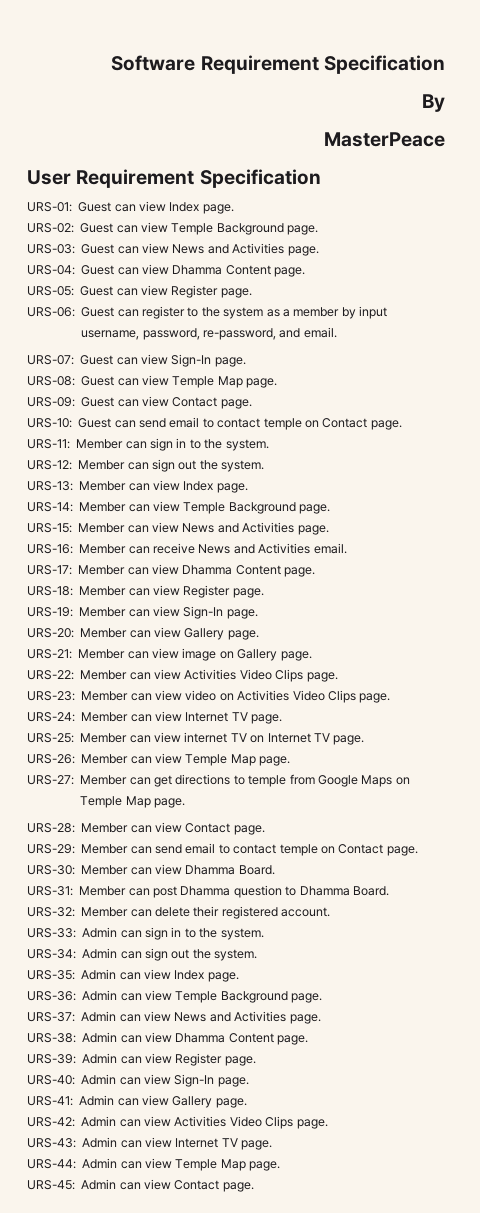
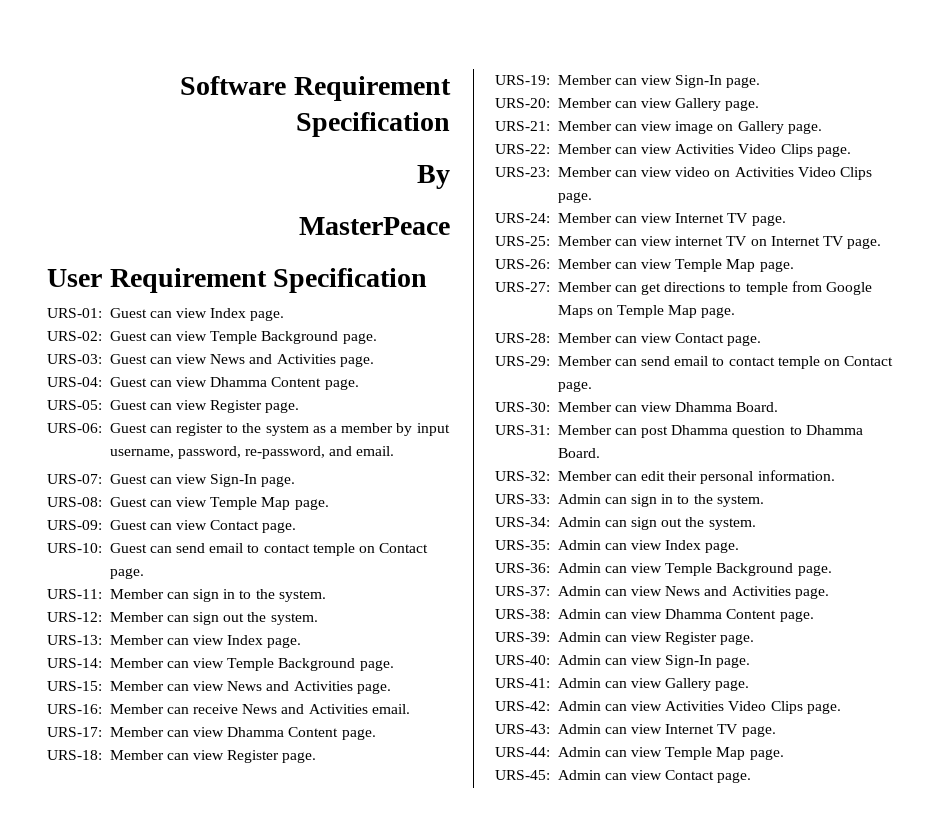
[155,906,331,919] delete their registered account. -> [641,470,835,484] edit their personal information.

